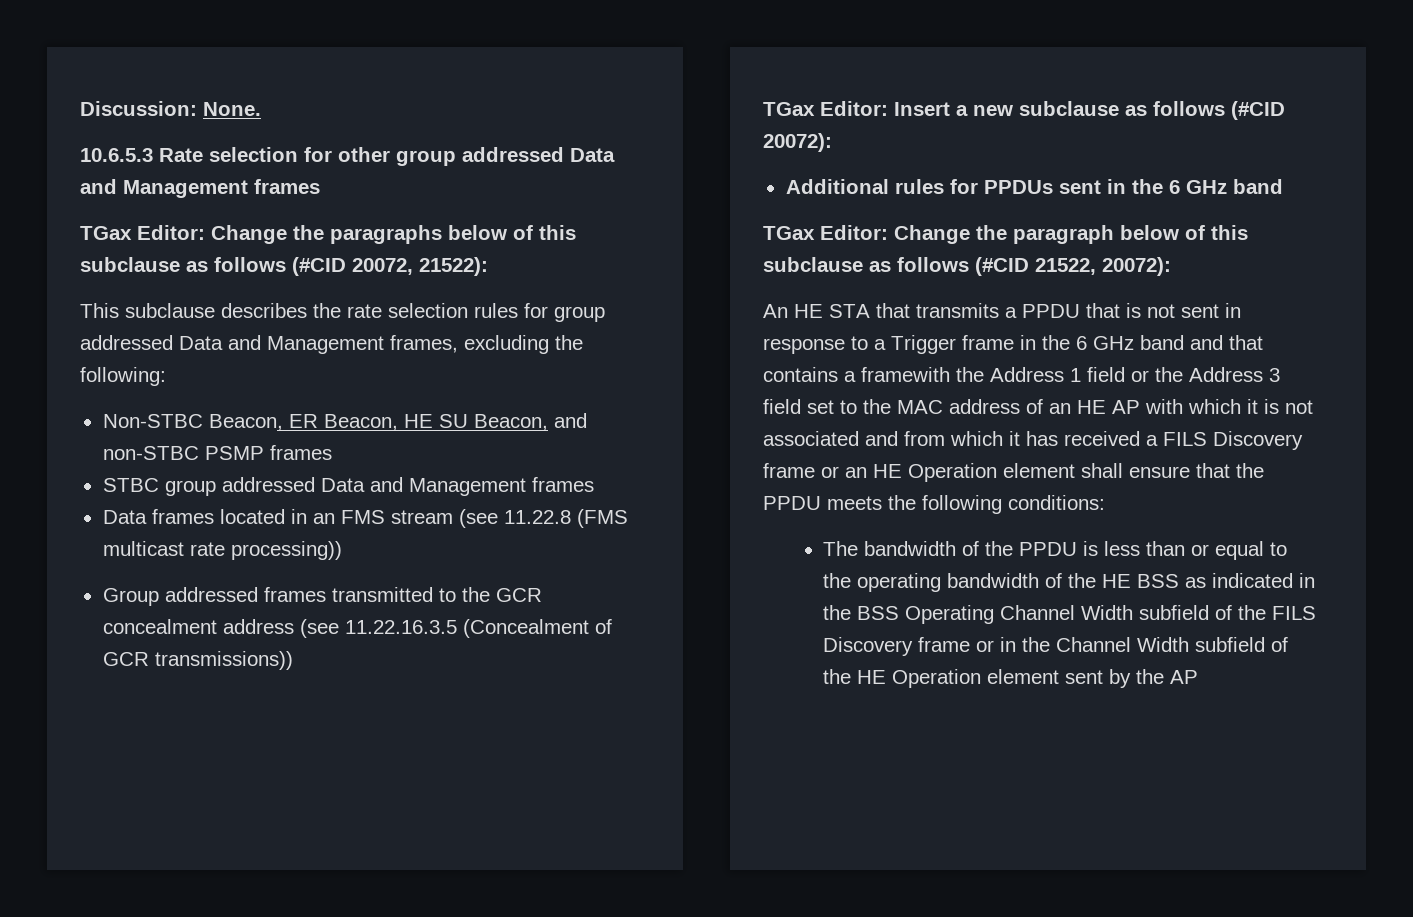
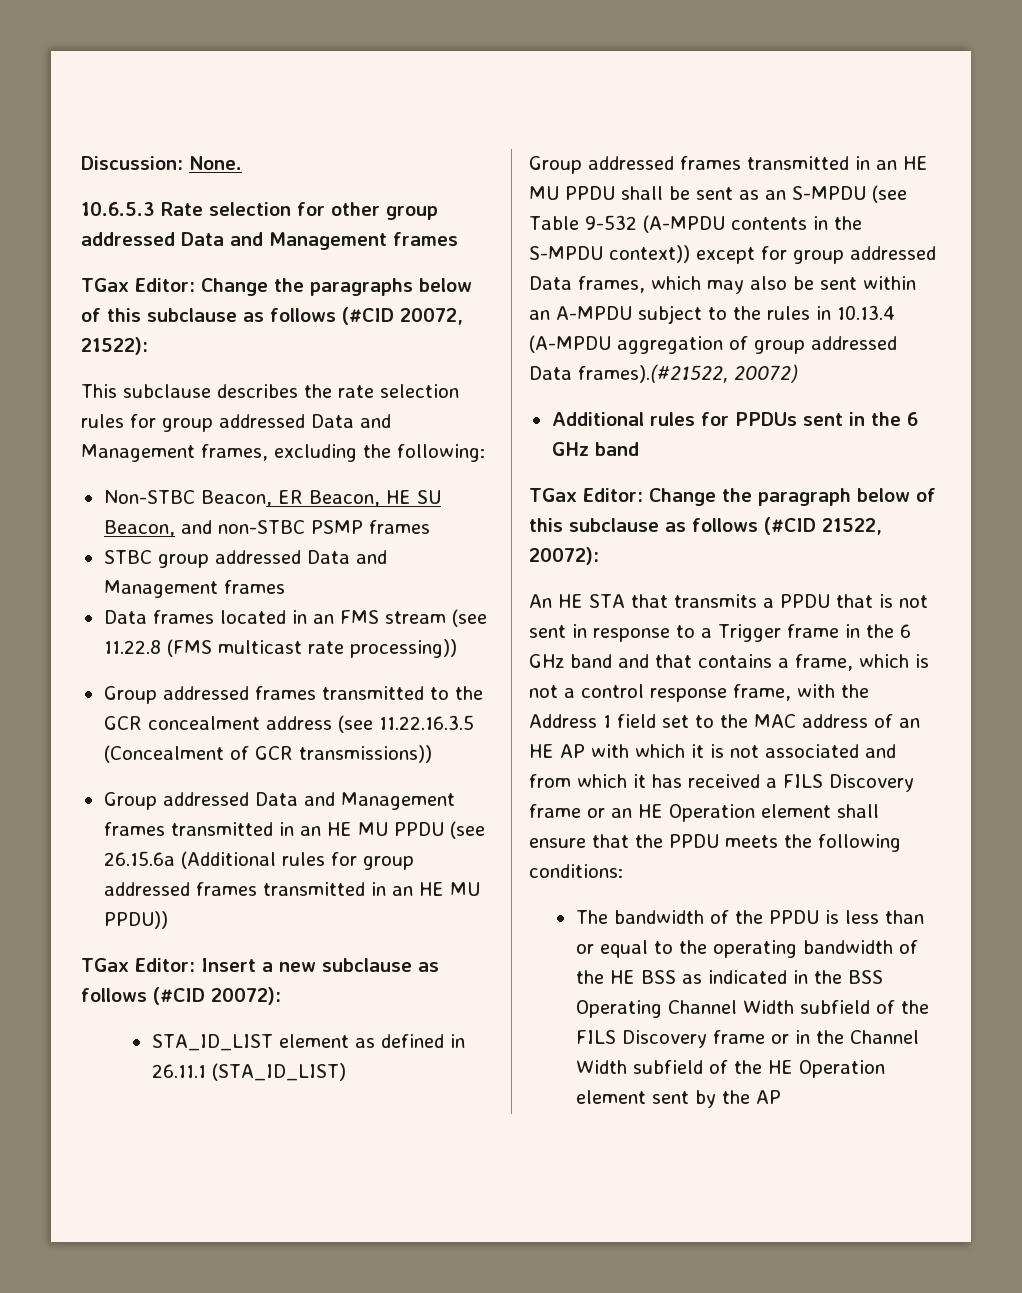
(293, 660) none -> [103,792,455,810] [103,821,485,839] [103,851,414,870] [103,882,480,896] [103,911,168,929] // Group addressed Data and Management frames transmitted in an HE MU PPDU (see 26.15.6a (Additional rules for group addressed frames transmitted in an HE MU PPDU))
(832, 142) none -> [151,1034,465,1051] [151,1063,346,1081] [529,156,928,174] [529,185,907,203] [529,215,862,233] [529,245,936,264] [529,276,916,294] [529,305,895,324] [529,335,897,354] [529,364,798,383] // STA_ID_LIST element as defined in 26.11.1 (STA_ID_LIST) // Group addressed frames transmitted in an HE MU PPDU shall be sent as an S-MPDU (see Table 9-532 (A-MPDU contents in the S-MPDU context)) except for group addressed Data frames, which may also be sent within an A-MPDU subject to the rules in 10.13.4 (A-MPDU aggregation of group addressed Data frames).(#21522, 20072)
[861,367,1280,382] framewith the Address 1 field or the Address 3 -> [795,654,929,671] [529,684,869,702] [529,714,611,728] frame, which is not a control response frame, with the Address 1

